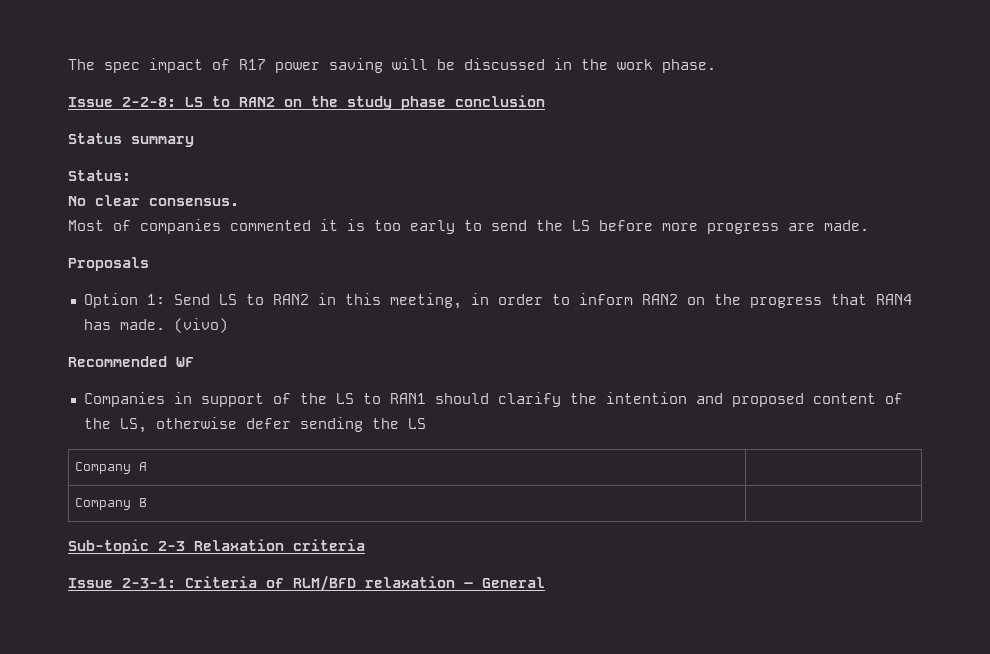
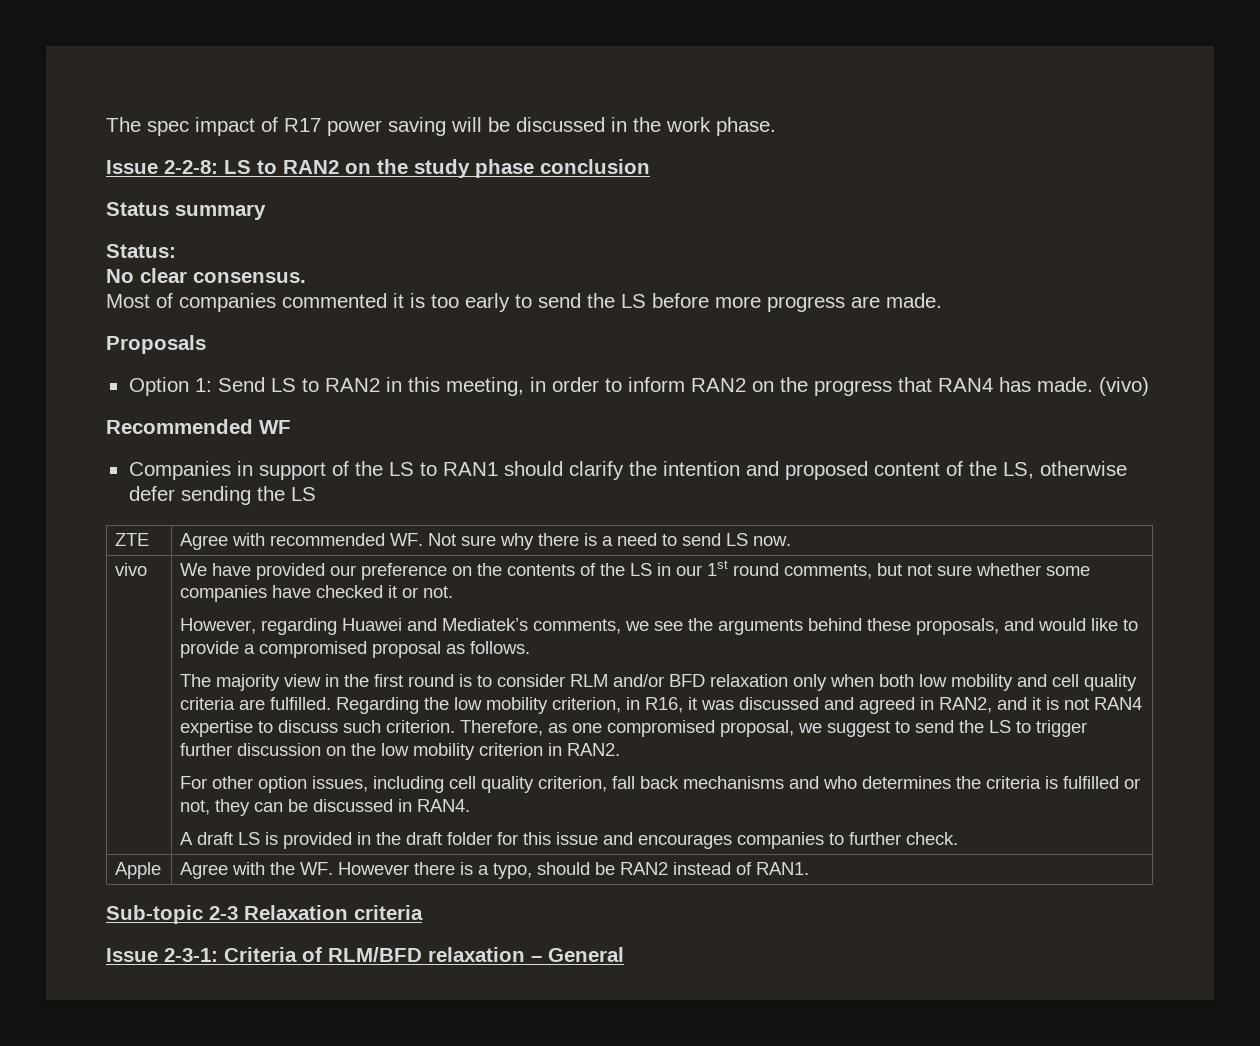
[75,462,148,474] [75,498,148,510] Company A | // Company B | -> [115,533,150,546] [180,533,792,550] [115,563,148,576] [180,560,1091,580] [180,585,454,602] [180,618,1139,635] [180,641,531,658] [180,674,1138,691] [180,697,1143,714] [180,720,1088,737] [180,743,621,760] [180,776,1141,793] [180,799,471,816] [180,832,959,849] [115,862,162,879] [180,862,810,879] ZTE | Agree with recommended WF. Not sure why there is a need to send LS now. // vivo | We have provided our preference on the contents of the LS in our 1st round comments, but not sure whether some companies have checked it or not. // However, regarding Huawei and Mediatek’s comments, we see the arguments behind these proposals, and would like to provide a compromised proposal as follows. // The majority view in the first round is to consider RLM and/or BFD relaxation only when both low mobility and cell quality criteria are fulfilled. Regarding the low mobility criterion, in R16, it was discussed and agreed in RAN2, and it is not RAN4 expertise to discuss such criterion. Therefore, as one compromised proposal, we suggest to send the LS to trigger further discussion on the low mobility criterion in RAN2. // For other option issues, including cell quality criterion, fall back mechanisms and who determines the criteria is fulfilled or not, they can be discussed in RAN4. // A draft LS is provided in the draft folder for this issue and encourages companies to further check. // Apple | Agree with the WF. However there is a typo, should be RAN2 instead of RAN1.

